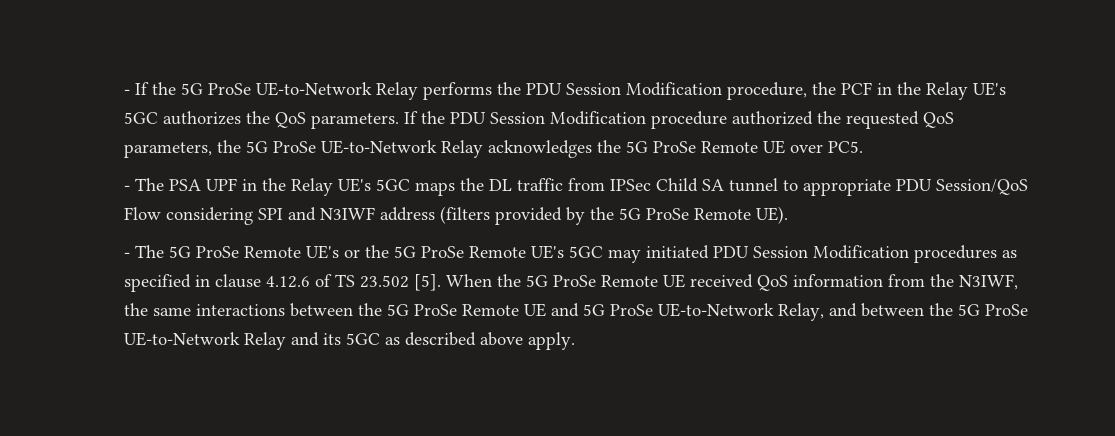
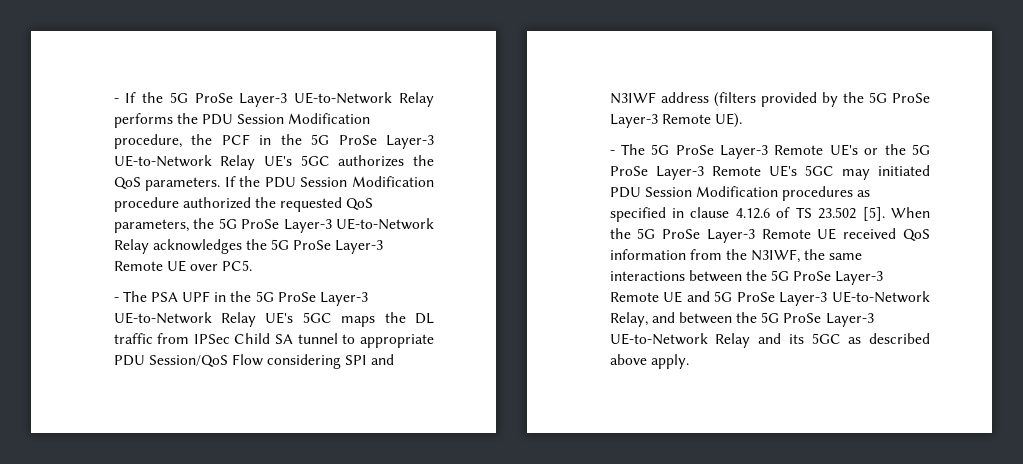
(252, 89) none -> [239,93,288,107] Layer-3
(922, 88) none -> [311,134,435,149] [113,155,212,167] 5G ProSe Layer-3 UE-to-Network
(317, 147) none -> [283,219,332,233] Layer-3
(697, 147) none -> [335,240,384,254] Layer-3
(287, 184) none -> [255,291,368,306] [113,312,212,324] 5G ProSe Layer-3 UE-to-Network
(690, 214) none -> [609,114,658,128] Layer-3
(240, 252) none -> [720,145,769,159] Layer-3
(465, 252) none -> [655,166,704,180] Layer-3
(597, 281) none -> [706,229,755,243] Layer-3
(458, 310) none -> [835,271,884,285] Layer-3
(654, 310) none -> [779,292,828,306] Layer-3
(1029, 310) none -> [825,313,874,327] Layer-3

